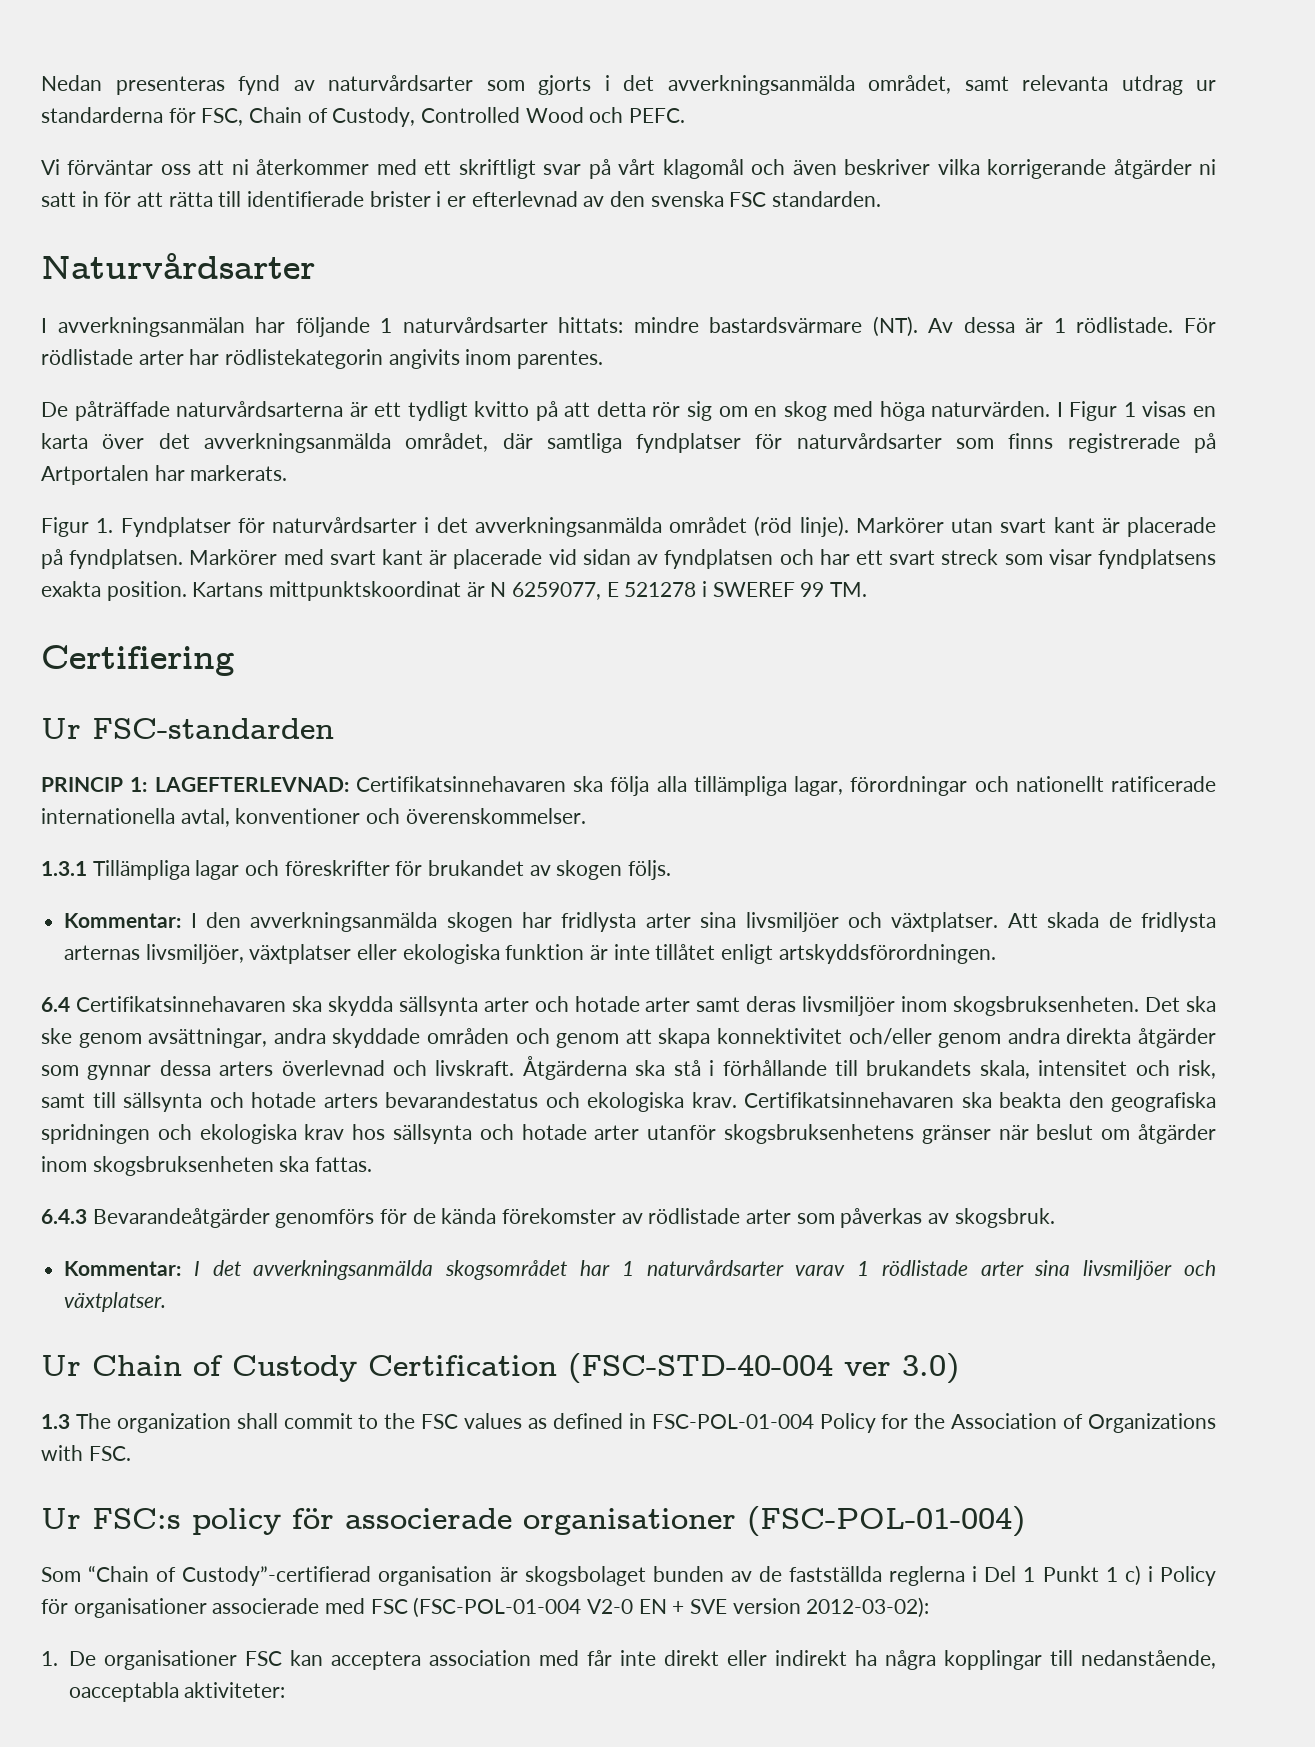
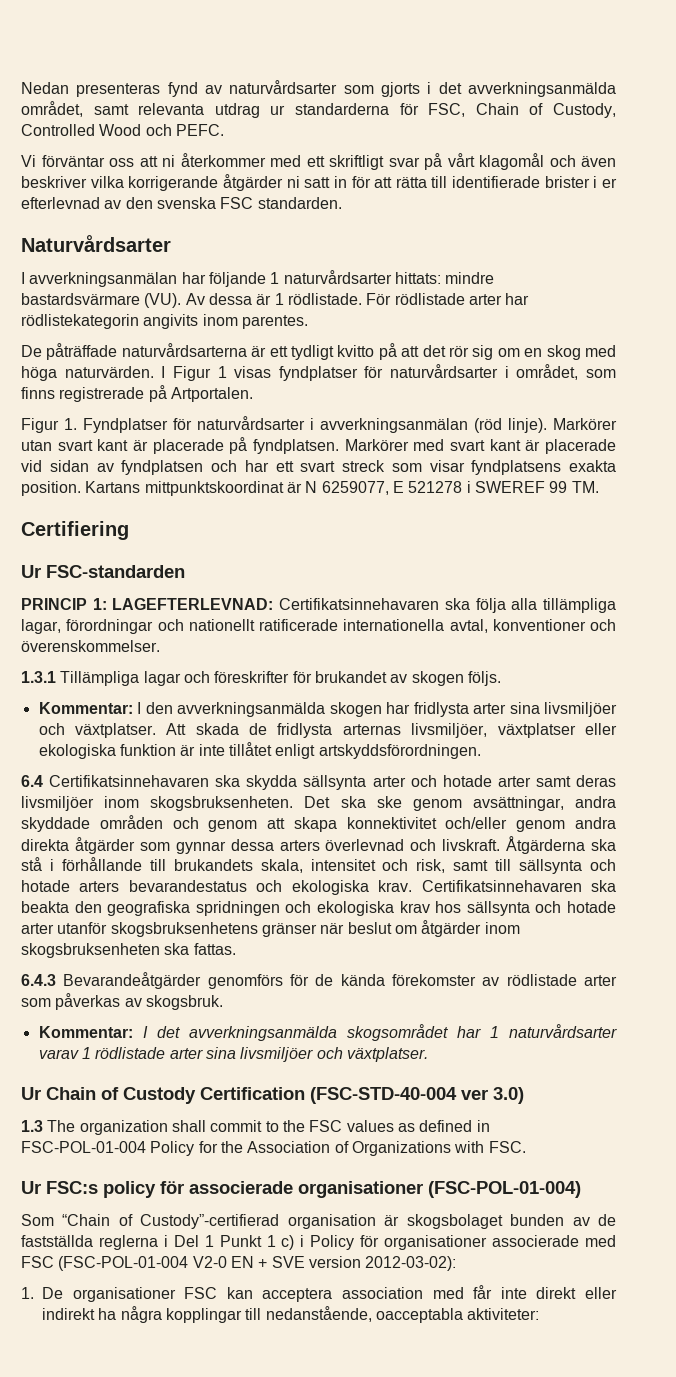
[872,316,918,337] (NT). -> [144,293,182,308] (VU).
[596,401,646,417] detta -> [422,345,446,357] det
[1192,406,1216,417] [41,433,622,453] en karta över det avverkningsanmälda området, där samtliga -> (272, 372) none
(942, 441) none -> [504,364,579,380] i området,
[41,465,288,485] Artportalen har markerats. -> [170,387,253,402] Artportalen.
[436,517,747,537] det avverkningsanmälda området -> [320,418,468,433] avverkningsanmälan

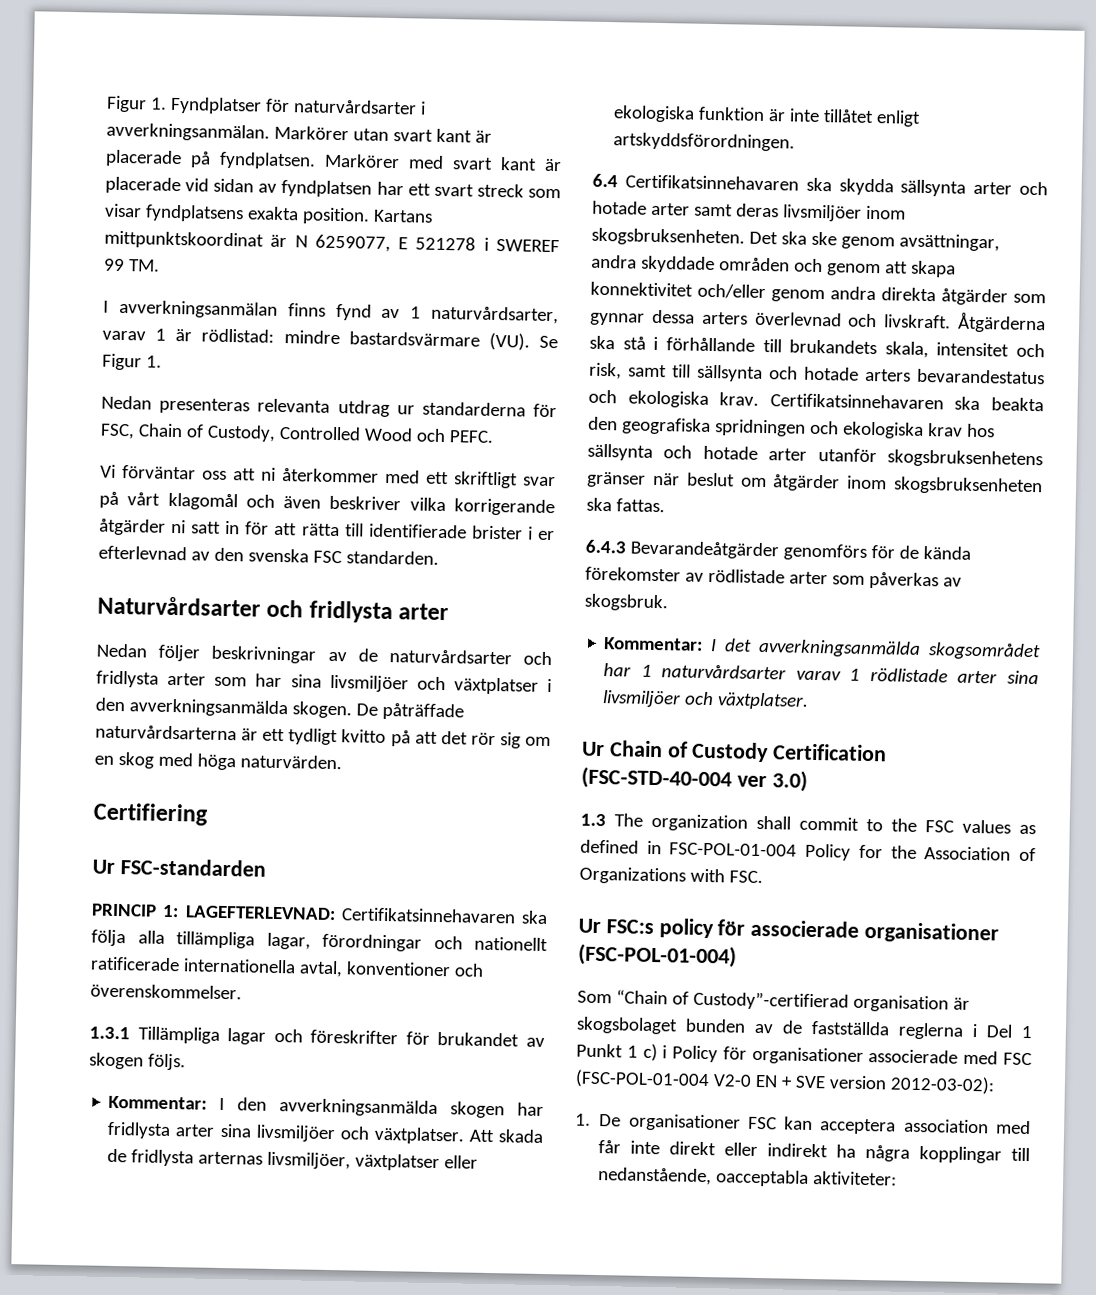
[21,80,616,97] [21,101,129,117] Nedan presenteras fynd av naturvårdsarter som gjorts i det avverkningsanmälda området, samt -> [106,95,426,115] [106,122,492,143] [105,149,562,172] [105,176,561,199] [104,203,433,225] [104,230,560,253] [103,258,160,272] [103,299,559,325] [102,328,558,351] [102,353,162,371] [101,395,251,415] Figur 1. Fyndplatser för naturvårdsarter i avverkningsanmälan. Markörer utan svart kant är placerade på fyndplatsen. Markörer med svart kant är placerade vid sidan av fyndplatsen har ett svart streck som visar fyndplatsens exakta position. Kartans mittpunktskoordinat är N 6259077, E 521278 i SWEREF 99 TM. // I avverkningsanmälan finns fynd av 1 naturvårdsarter, varav 1 är rödlistad: mindre bastardsvärmare (VU). Se Figur 1. // Nedan presenteras
[21,270,495,287] [21,293,530,308] [21,314,308,329] // I avverkningsanmälan har följande 1 naturvårdsarter hittats: mindre bastardsvärmare (VU). Av dessa är 1 rödlistade. För rödlistade arter har rödlistekategorin angivits inom parentes. // -> [266,599,450,624] [96,643,552,666] [96,670,552,695] [95,697,352,719] och fridlysta arter // Nedan följer beskrivningar av de naturvårdsarter och fridlysta arter som har sina livsmiljöer och växtplatser i den avverkningsanmälda skogen.
[161,364,616,381] [21,385,253,402] [21,416,617,433] [21,437,617,454] [21,460,616,475] [21,481,599,496] I Figur 1 visas fyndplatser för naturvårdsarter i området, som finns registrerade på Artportalen. // Figur 1. Fyndplatser för naturvårdsarter i avverkningsanmälan (röd linje). Markörer utan svart kant är placerade på fyndplatsen. Markörer med svart kant är placerade vid sidan av fyndplatsen och har ett svart streck som visar fyndplatsens exakta position. Kartans mittpunktskoordinat är N 6259077, E 521278 i SWEREF 99 TM. -> (342, 762) none

